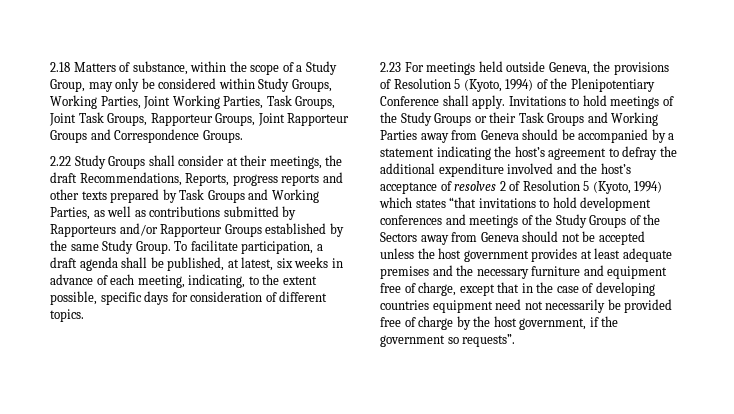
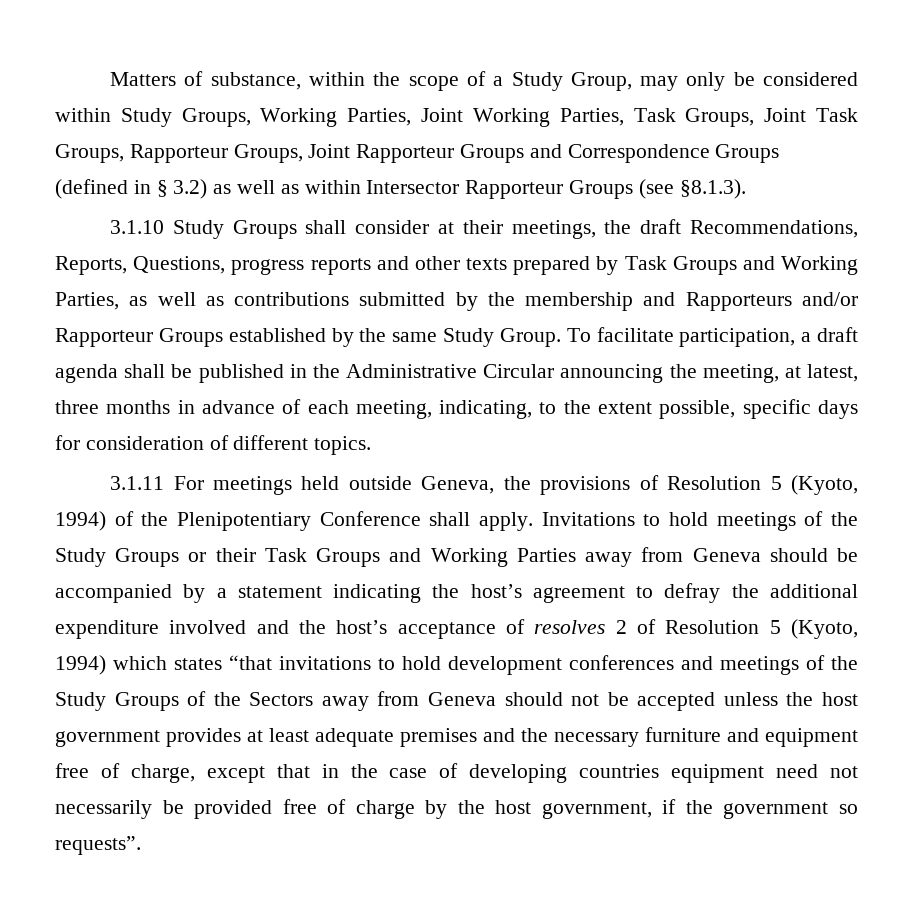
[50,62,70,72] 2.18 -> (110, 79) none
[202,130,243,143] [50,156,71,166] Groups. // 2.22 -> [715,144,780,163] [55,179,746,199] [110,220,165,234] Groups (defined in § 3.2) as well as within Intersector Rapporteur Groups (see §8.1.3). // 3.1.10
(230, 179) none -> [133,256,226,274] Questions,
(297, 213) none -> [487,292,676,311] the membership and
[167,257,329,271] published, at latest, six weeks -> [198,364,858,383] [55,400,171,414] published in the Administrative Circular announcing the meeting, at latest, three months
[380,62,401,72] 2.23 -> [110,476,165,490] 3.1.11

